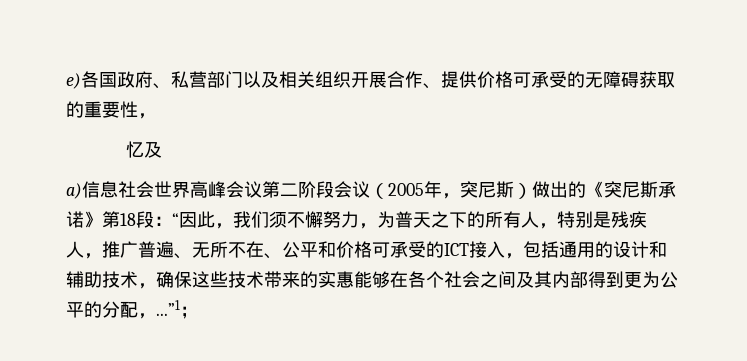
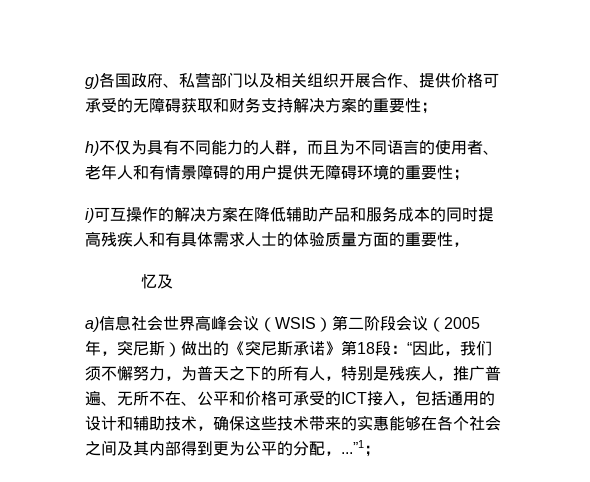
[66,73,81,89] e) -> [85,74,99,89] g)
(675, 80) none -> [213,97,437,114] [85,140,499,156] [85,164,469,181] [85,206,494,223] [85,231,389,247] 和财务支持解决方案的重要性； // h)不仅为具有不同能力的人群，而且为不同语言的使用者、老年人和有情景障碍的用户提供无障碍环境的重要性； // i)可互操作的解决方案在降低辅助产品和服务成本的同时提高残疾人和有具体需求人士的体验质量方面
(262, 189) none -> [259,317,332,332] （WSIS）

